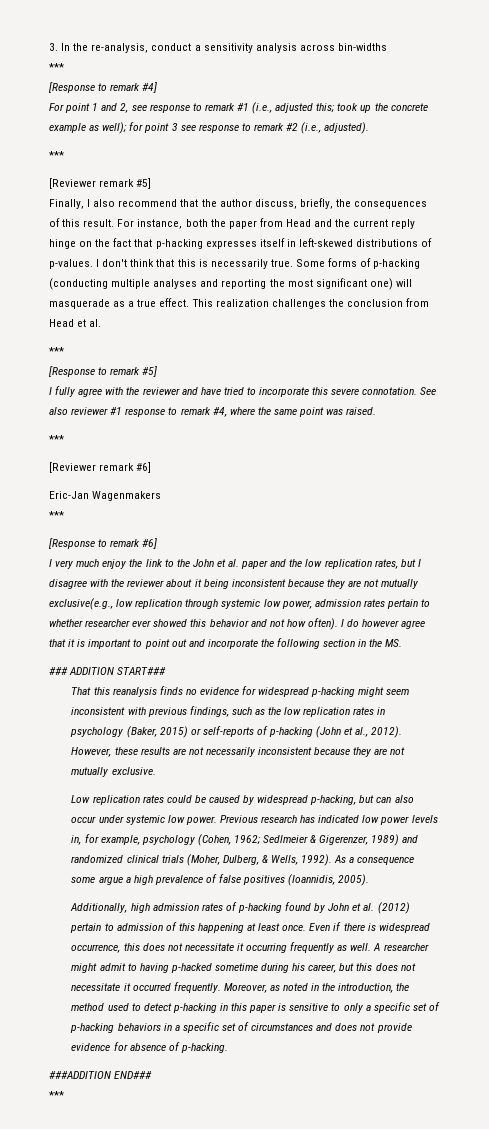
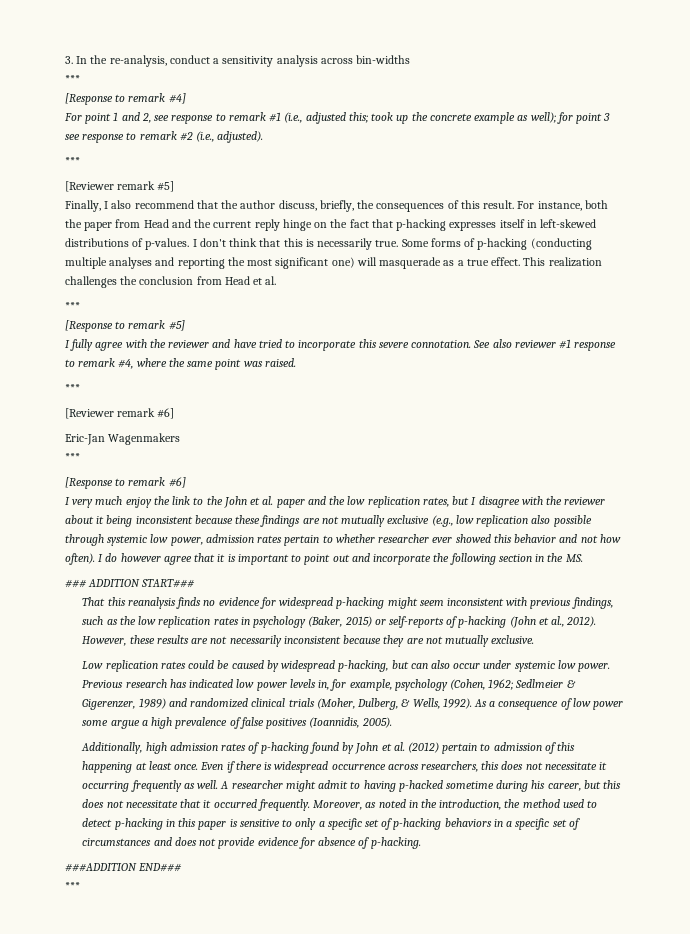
[326,579,419,589] [49,598,183,610] they are not mutually exclusive(e.g., low replication -> [235,515,592,527] these findings are not mutually exclusive (e.g., low replication also possible
(415, 861) none -> [560,698,624,710] of low power
[71,944,121,953] occurrence, -> [331,761,479,772] occurrence across researchers,
(121, 987) none -> [180,799,202,808] that

